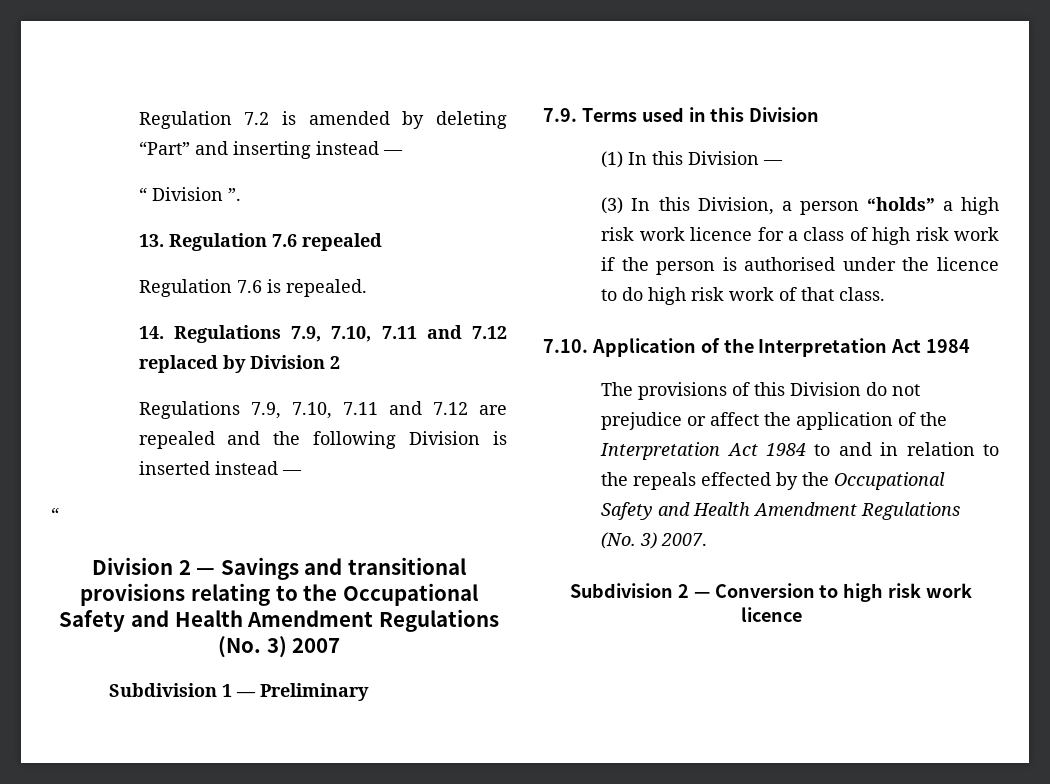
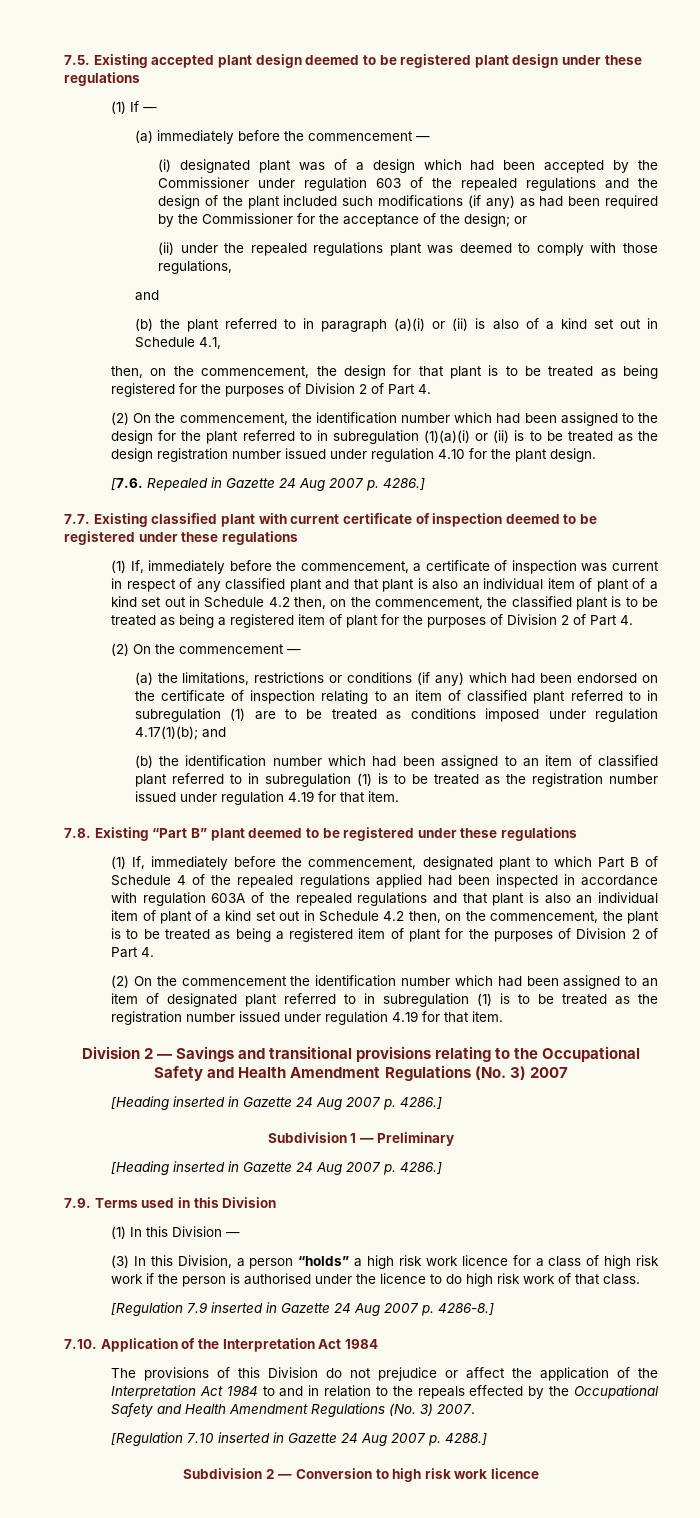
[138,111,508,129] [138,141,403,159] [138,187,241,201] [138,233,382,251] [138,279,367,297] [138,325,508,343] [138,355,340,373] [138,401,508,419] [138,431,508,449] [138,461,302,475] [51,507,59,521] Regulation 7.2 is amended by deleting “Part” and inserting instead — // “ Division ”. // 13. Regulation 7.6 repealed // Regulation 7.6 is repealed. // 14. Regulations 7.9, 7.10, 7.11 and 7.12 replaced by Division 2 // Regulations 7.9, 7.10, 7.11 and 7.12 are repealed and the following Division is inserted instead — // “ -> [64,54,642,68] [64,72,140,86] [111,101,158,114] [134,130,430,144] [158,159,659,173] [158,177,658,191] [158,195,658,209] [158,213,528,227] [158,242,658,256] [158,260,233,274] [134,290,159,301] [134,318,658,332] [134,337,221,349] [111,365,659,379] [111,383,432,397] [111,412,658,426] [111,430,658,444] [111,448,597,462] [111,477,426,491] [64,513,598,527] [64,531,298,545] [111,560,659,574] [111,578,658,592] [111,596,658,610] [111,614,634,628] [111,643,302,656] [134,672,658,686] [134,690,658,704] [134,708,658,722] [134,726,226,740] [134,755,658,769] [134,773,659,787] [134,791,399,805] [64,827,578,841] [111,856,658,870] [111,874,659,888] [111,892,659,906] [111,910,659,924] [111,928,658,942] [111,947,155,958] [111,975,658,989] [111,993,658,1007] [111,1011,504,1025] 7.5. Existing accepted plant design deemed to be registered plant design under these regulations // (1) If — // (a) immediately before the commencement — // (i) designated plant was of a design which had been accepted by the Commissioner under regulation 603 of the repealed regulations and the design of the plant included such modifications (if any) as had been required by the Commissioner for the acceptance of the design; or // (ii) under the repealed regulations plant was deemed to comply with those regulations, // and // (b) the plant referred to in paragraph (a)(i) or (ii) is also of a kind set out in Schedule 4.1, // then, on the commencement, the design for that plant is to be treated as being registered for the purposes of Division 2 of Part 4. // (2) On the commencement, the identification number which had been assigned to the design for the plant referred to in subregulation (1)(a)(i) or (ii) is to be treated as the design registration number issued under regulation 4.10 for the plant design. // [7.6. Repealed in Gazette 24 Aug 2007 p. 4286.] // 7.7. Existing classified plant with current certificate of inspection deemed to be registered under these regulations // (1) If, immediately before the commencement, a certificate of inspection was current in respect of any classified plant and that plant is also an individual item of plant of a kind set out in Schedule 4.2 then, on the commencement, the classified plant is to be treated as being a registered item of plant for the purposes of Division 2 of Part 4. // (2) On the commencement — // (a) the limitations, restrictions or conditions (if any) which had been endorsed on the certificate of inspection relating to an item of classified plant referred to in subregulation (1) are to be treated as conditions imposed under regulation 4.17(1)(b); and // (b) the identification number which had been assigned to an item of classified plant referred to in subregulation (1) is to be treated as the registration number issued under regulation 4.19 for that item. // 7.8. Existing “Part B” plant deemed to be registered under these regulations // (1) If, immediately before the commencement, designated plant to which Part B of Schedule 4 of the repealed regulations applied had been inspected in accordance with regulation 603A of the repealed regulations and that plant is also an individual item of plant of a kind set out in Schedule 4.2 then, on the commencement, the plant is to be treated as being a registered item of plant for the purposes of Division 2 of Part 4. // (2) On the commencement the identification number which had been assigned to an item of designated plant referred to in subregulation (1) is to be treated as the registration number issued under regulation 4.19 for that item.
[109,683,370,701] Subdivision 1 — Preliminary -> [111,1096,443,1110] [267,1132,455,1146] [111,1161,443,1175] [Heading inserted in Gazette 24 Aug 2007 p. 4286.] // Subdivision 1 — Preliminary // [Heading inserted in Gazette 24 Aug 2007 p. 4286.]
(886, 294) none -> [111,1302,495,1316] // [Regulation 7.9 inserted in Gazette 24 Aug 2007 p. 4286-8.]
(708, 539) none -> [111,1432,488,1446] // [Regulation 7.10 inserted in Gazette 24 Aug 2007 p. 4288.]

